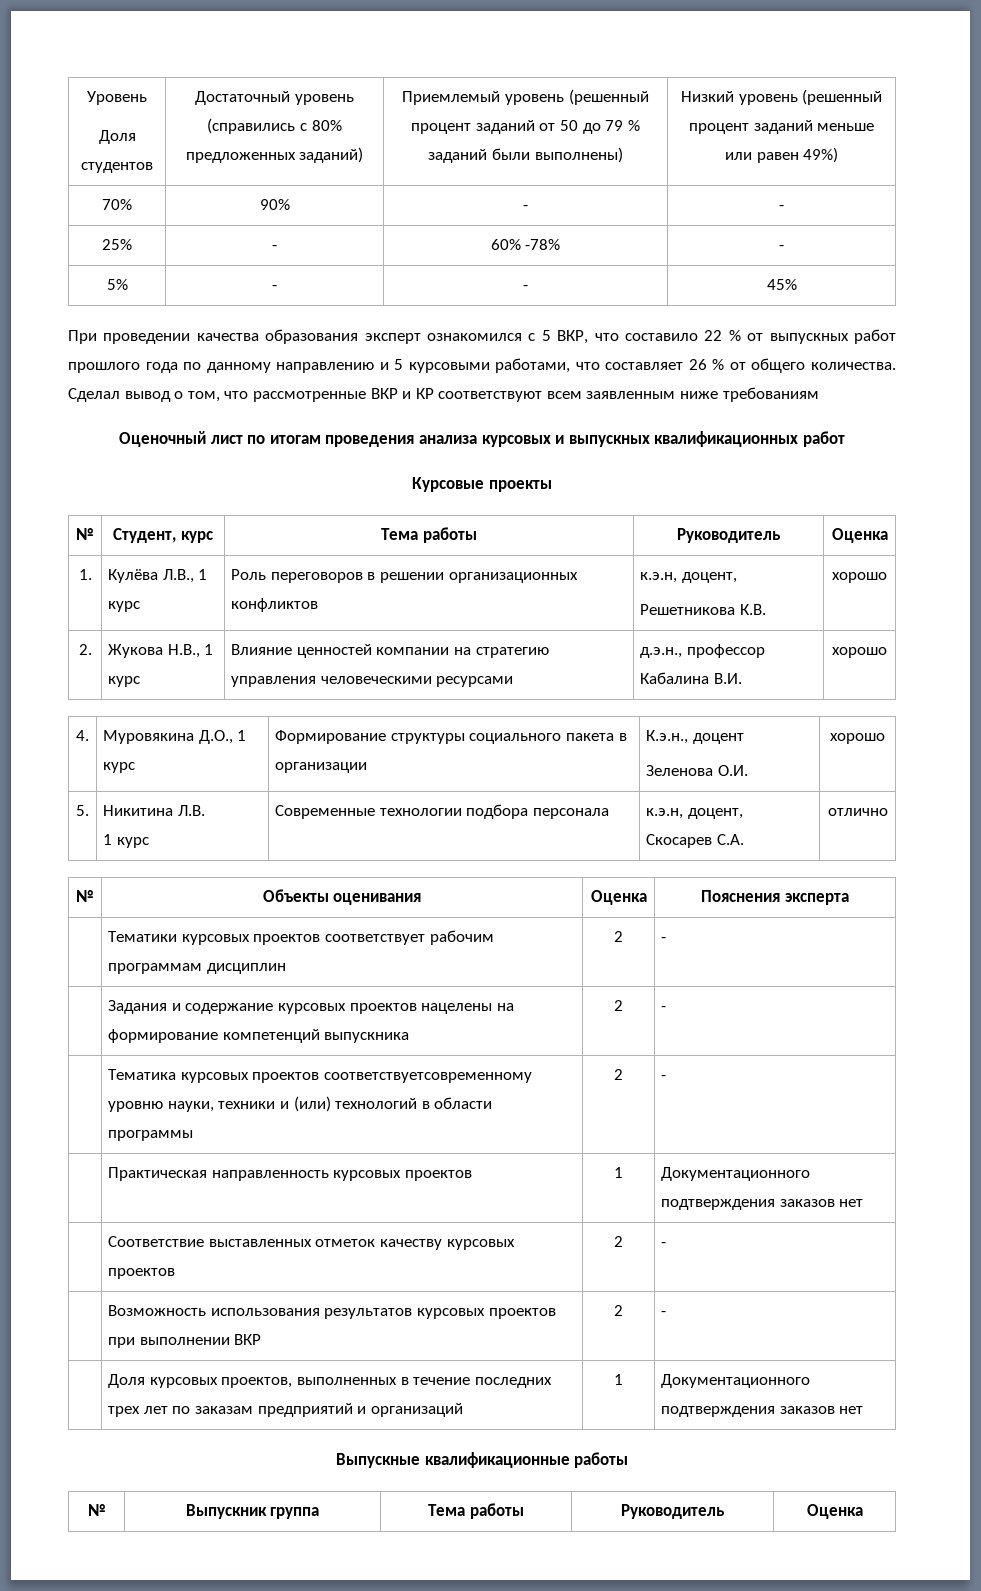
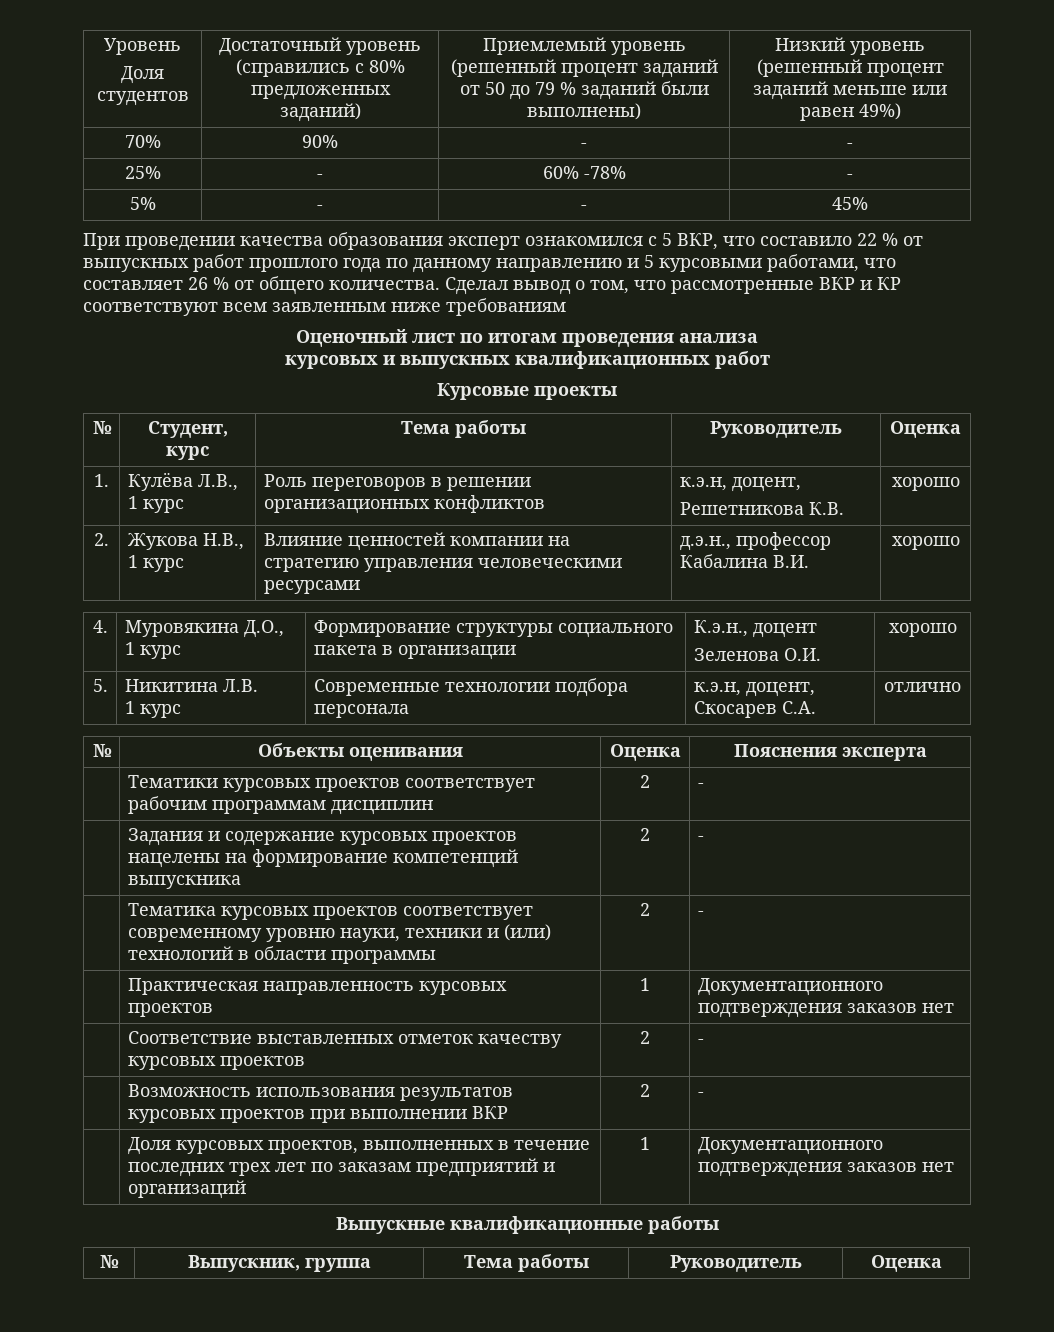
(477, 439) none -> (758, 338) //
[323,1072,532,1083] соответствуетсовременному -> [402,906,533,920] [127,928,262,942] соответствует современному
[185,1504,267,1519] Выпускник -> [187,1255,300,1272] Выпускник,

